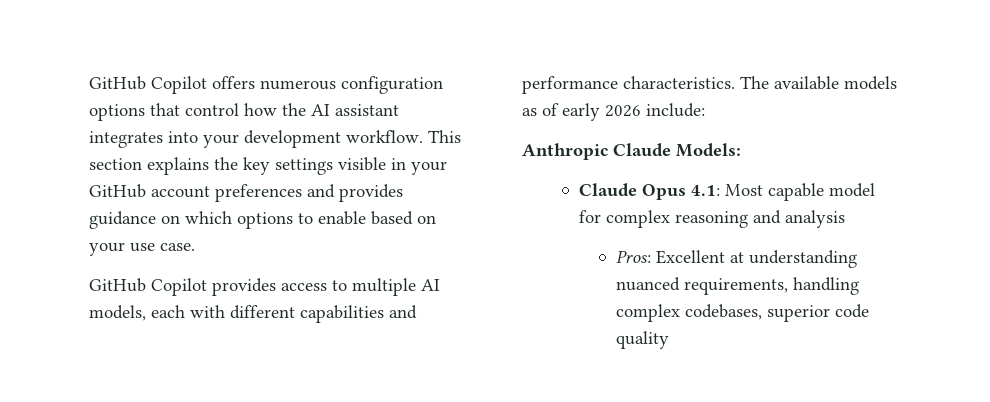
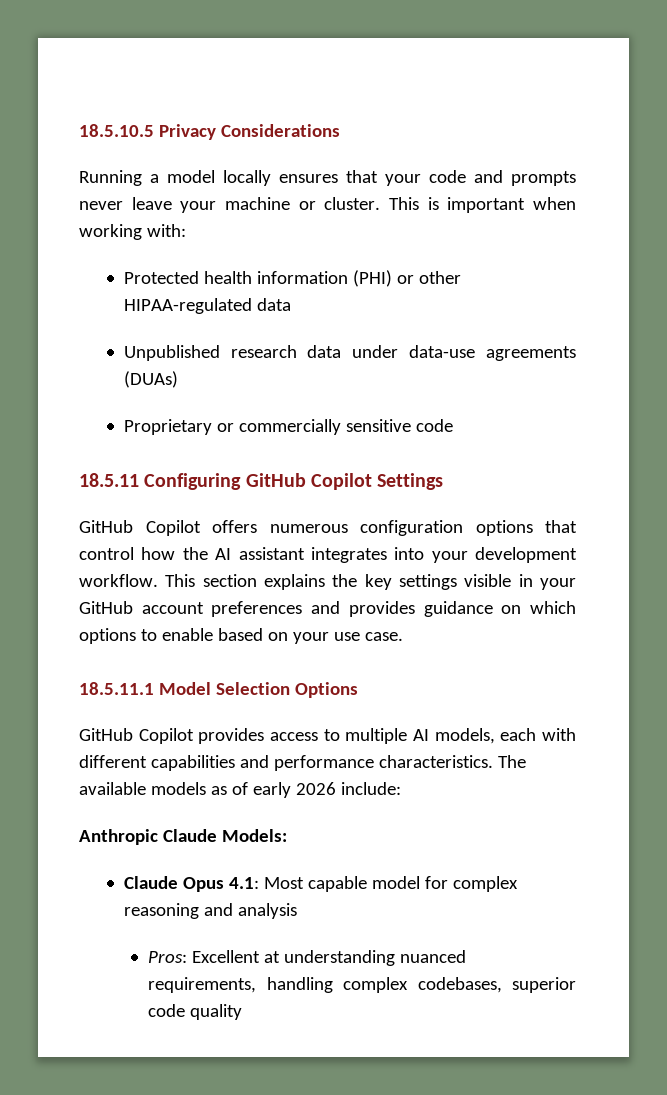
(89, 83) none -> [79,124,340,140] [79,170,576,186] [79,197,576,213] [79,224,186,240] [123,270,461,287] [123,298,291,314] [123,345,576,361] [123,371,178,388] [123,419,453,435] [79,473,444,490] 18.5.10.5 Privacy Considerations // Running a model locally ensures that your code and prompts never leave your machine or cluster. This is important when working with: // Protected health information (PHI) or other HIPAA-regulated data // Unpublished research data under data-use agreements (DUAs) // Proprietary or commercially sensitive code // 18.5.11 Configuring GitHub Copilot Settings //
(195, 247) none -> [79,682,358,698] // 18.5.11.1 Model Selection Options

